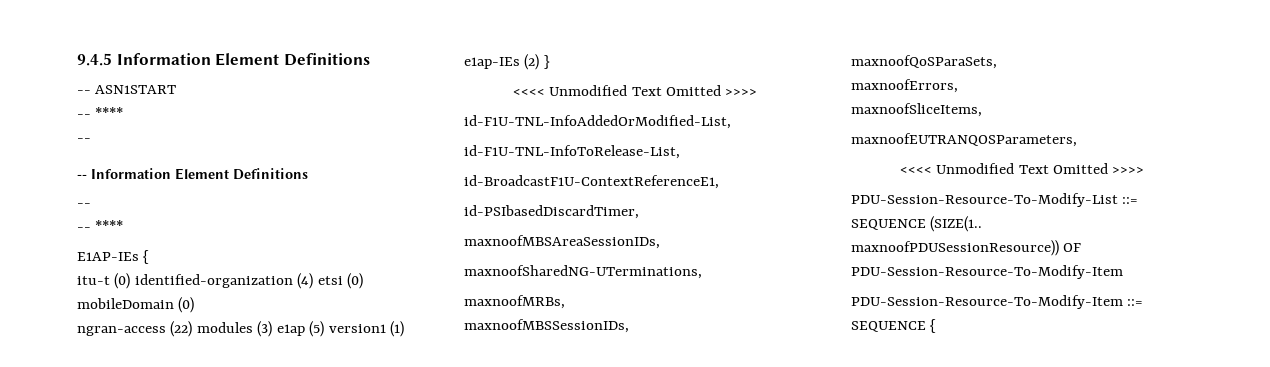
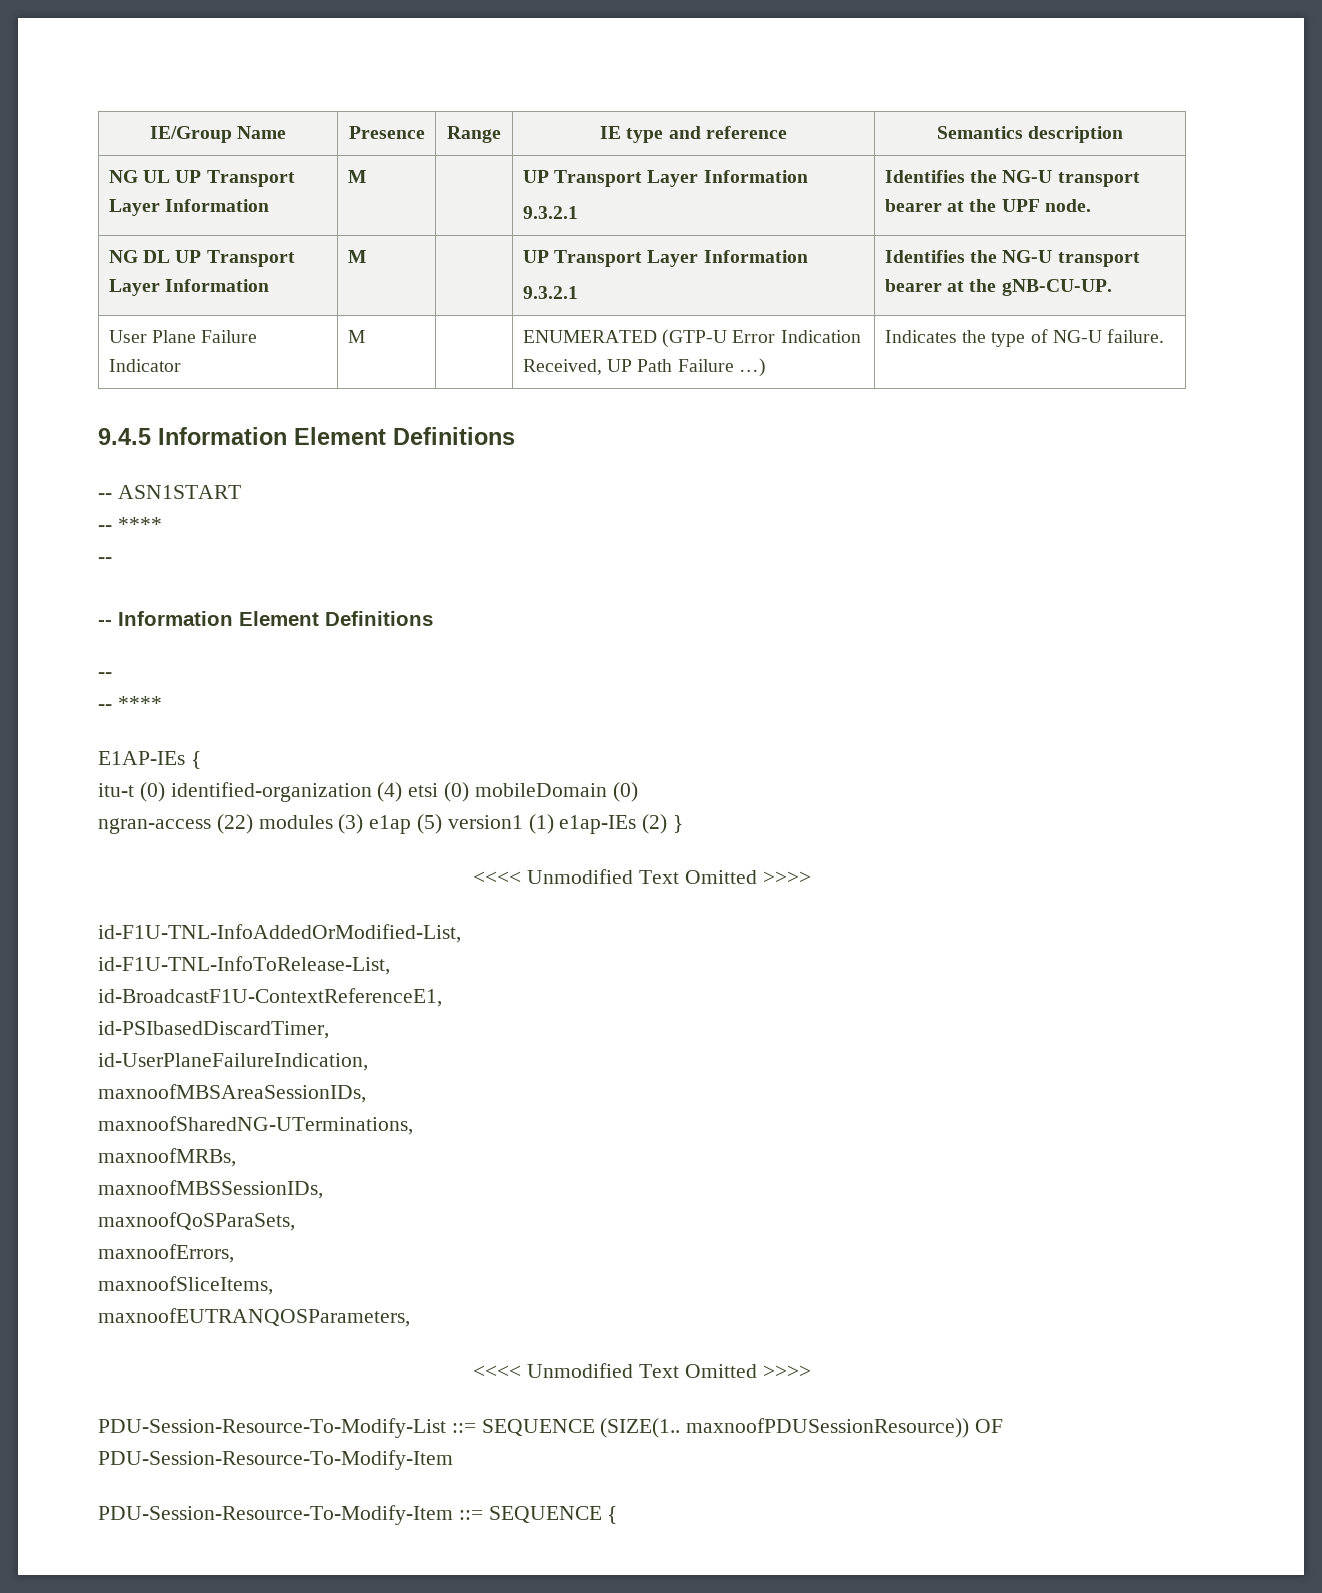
(77, 59) none -> [149,126,287,143] [348,126,425,139] [447,126,501,143] [600,126,787,143] [936,126,1124,143] [108,170,295,187] [108,199,269,216] [347,170,366,183] [522,170,808,187] [522,206,578,219] [884,170,1140,187] [884,199,1091,212] [108,250,295,267] [108,279,269,296] [347,250,366,263] [522,250,808,267] [522,286,578,299] [884,250,1140,267] [884,279,1112,296] [108,330,258,343] [108,359,181,372] [347,330,365,343] [522,329,861,348] [522,358,766,377] [884,329,1165,347] IE/Group Name | Presence | Range | IE type and reference | Semantics description // NG UL UP Transport Layer Information | M | | UP Transport Layer Information // 9.3.2.1 | Identifies the NG-U transport bearer at the UPF node. // NG DL UP Transport Layer Information | M | | UP Transport Layer Information // 9.3.2.1 | Identifies the NG-U transport bearer at the gNB-CU-UP. // User Plane Failure Indicator | M | | ENUMERATED (GTP-U Error Indication Received, UP Path Failure …) | Indicates the type of NG-U failure. //
(639, 212) none -> [98,1053,368,1071] // id-UserPlaneFailureIndication,

